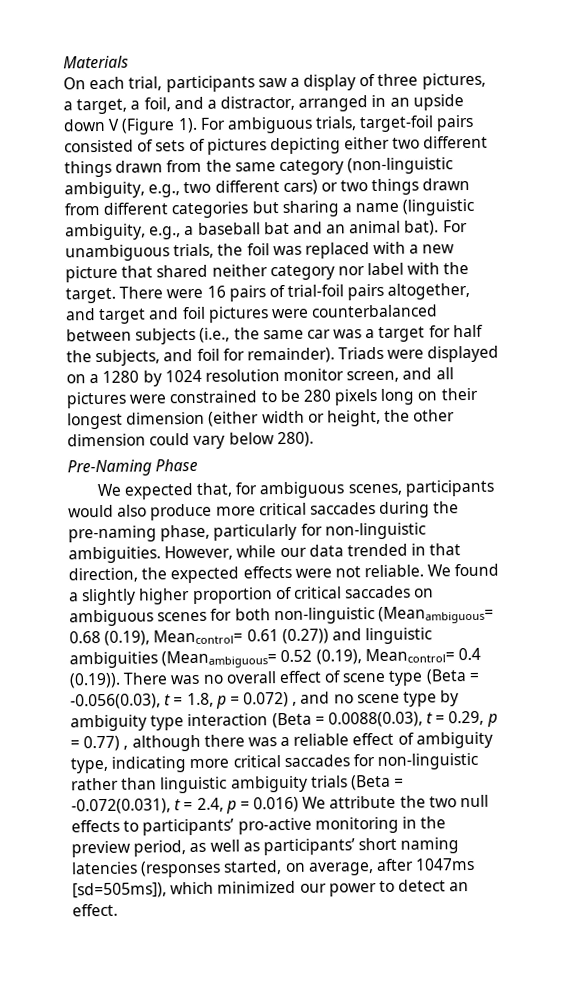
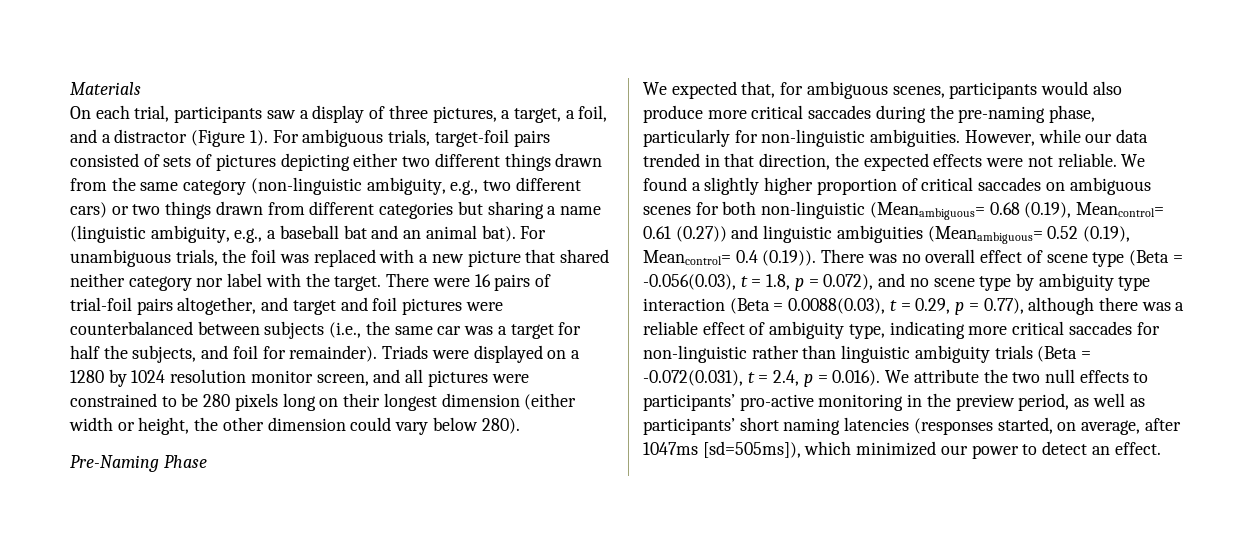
[220,94,464,112] [63,118,121,132] distractor, arranged in an upside down V -> [114,129,188,143] distractor
[243,691,298,708] 0.072) , -> [823,274,874,290] 0.072),
[83,735,129,752] 0.77) , -> [983,298,1024,314] 0.77),
[253,796,300,813] 0.016) -> [832,370,881,386] 0.016).

